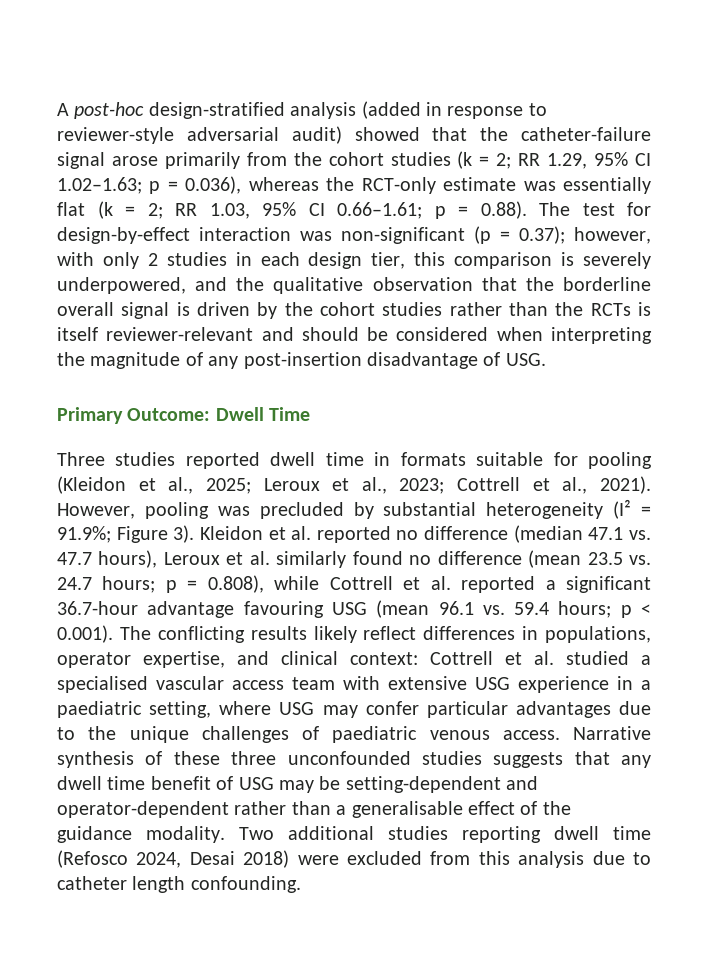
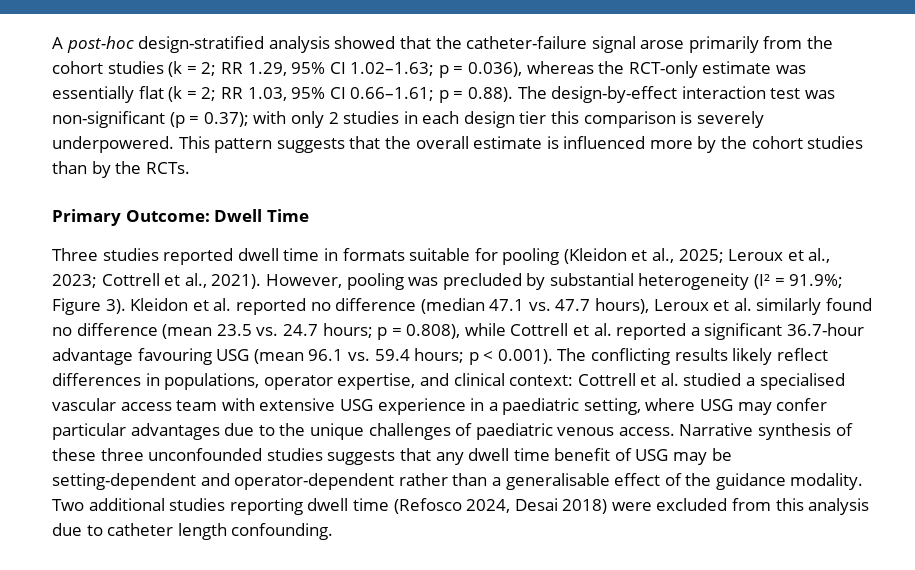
[361,101,547,119] [57,126,342,144] (added in response to reviewer-style adversarial audit) -> (330, 44) none
[582,202,651,216] test for -> (547, 92) none
(291, 234) none -> [770,88,801,99] test
[574,227,651,244] however, -> (249, 119) none
[371,252,406,269] tier, -> [519,111,547,124] tier
[57,277,652,294] [57,302,651,319] [57,327,652,344] [57,352,546,369] underpowered, and the qualitative observation that the borderline overall signal is driven by the cohort studies rather than the RCTs is itself reviewer-relevant and should be considered when interpreting the magnitude of any post-insertion disadvantage of USG. -> [52,136,864,153] [52,161,190,178] underpowered. This pattern suggests that the overall estimate is influenced more by the cohort studies than by the RCTs.

